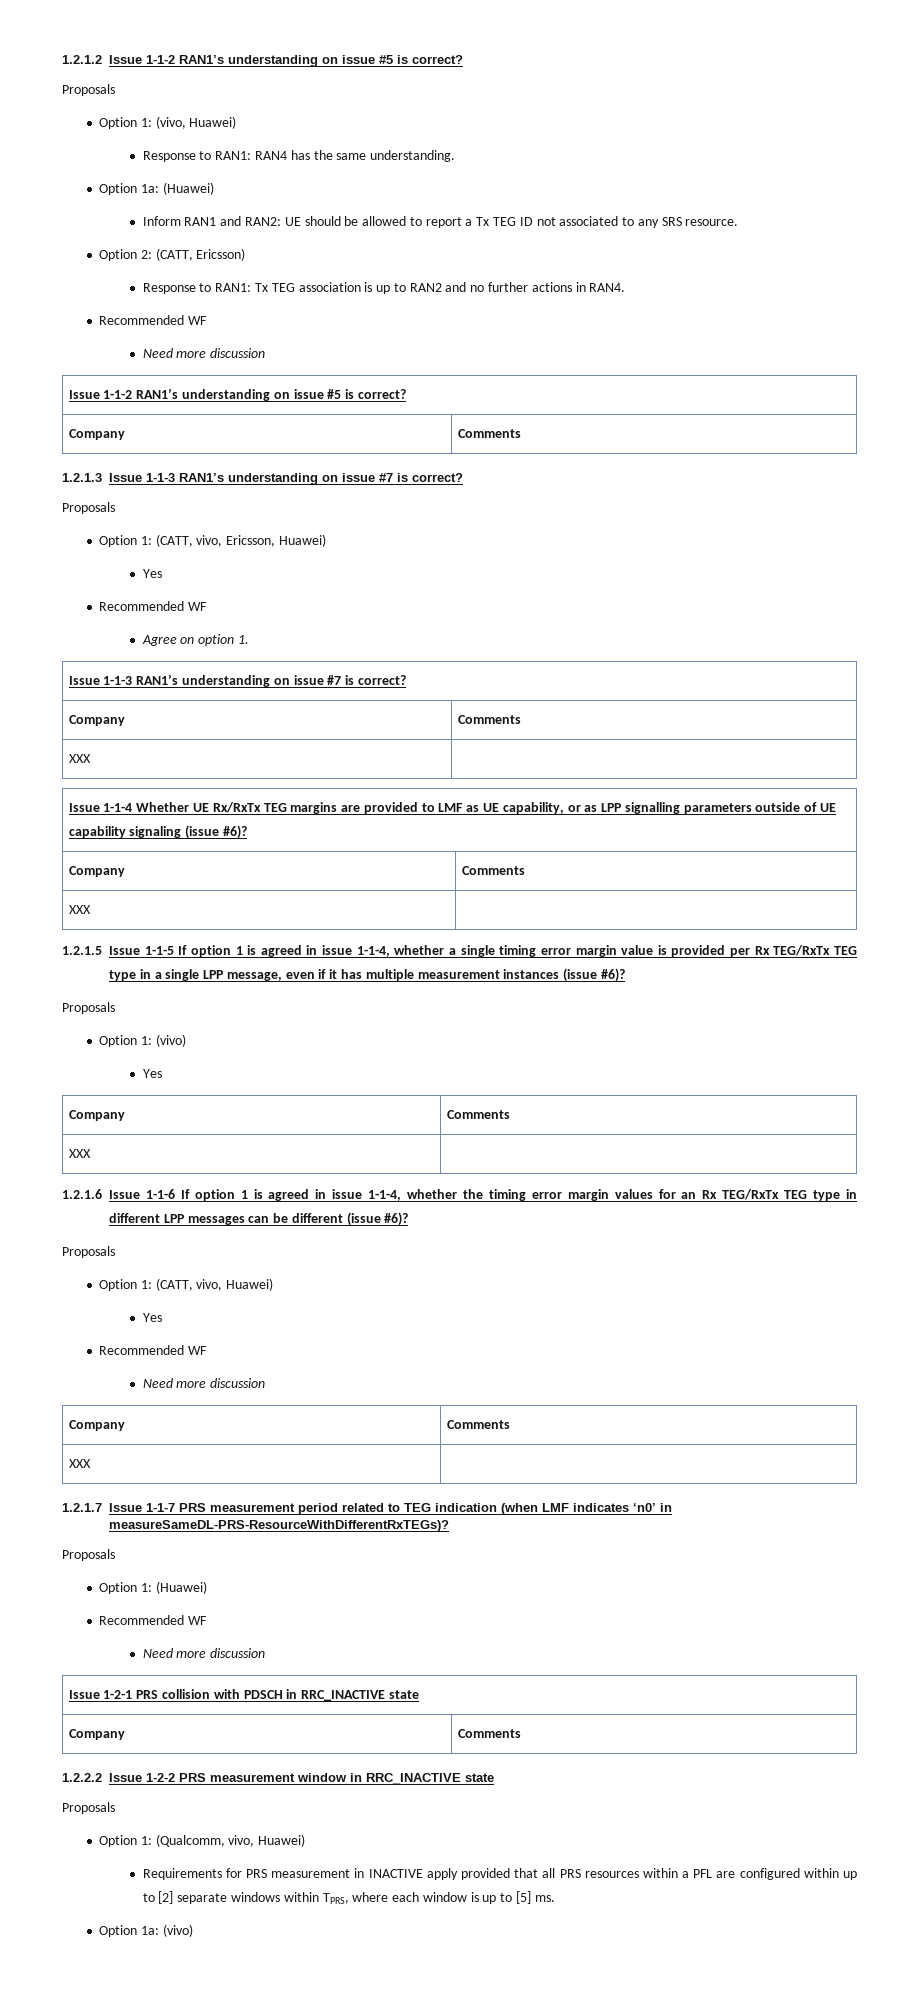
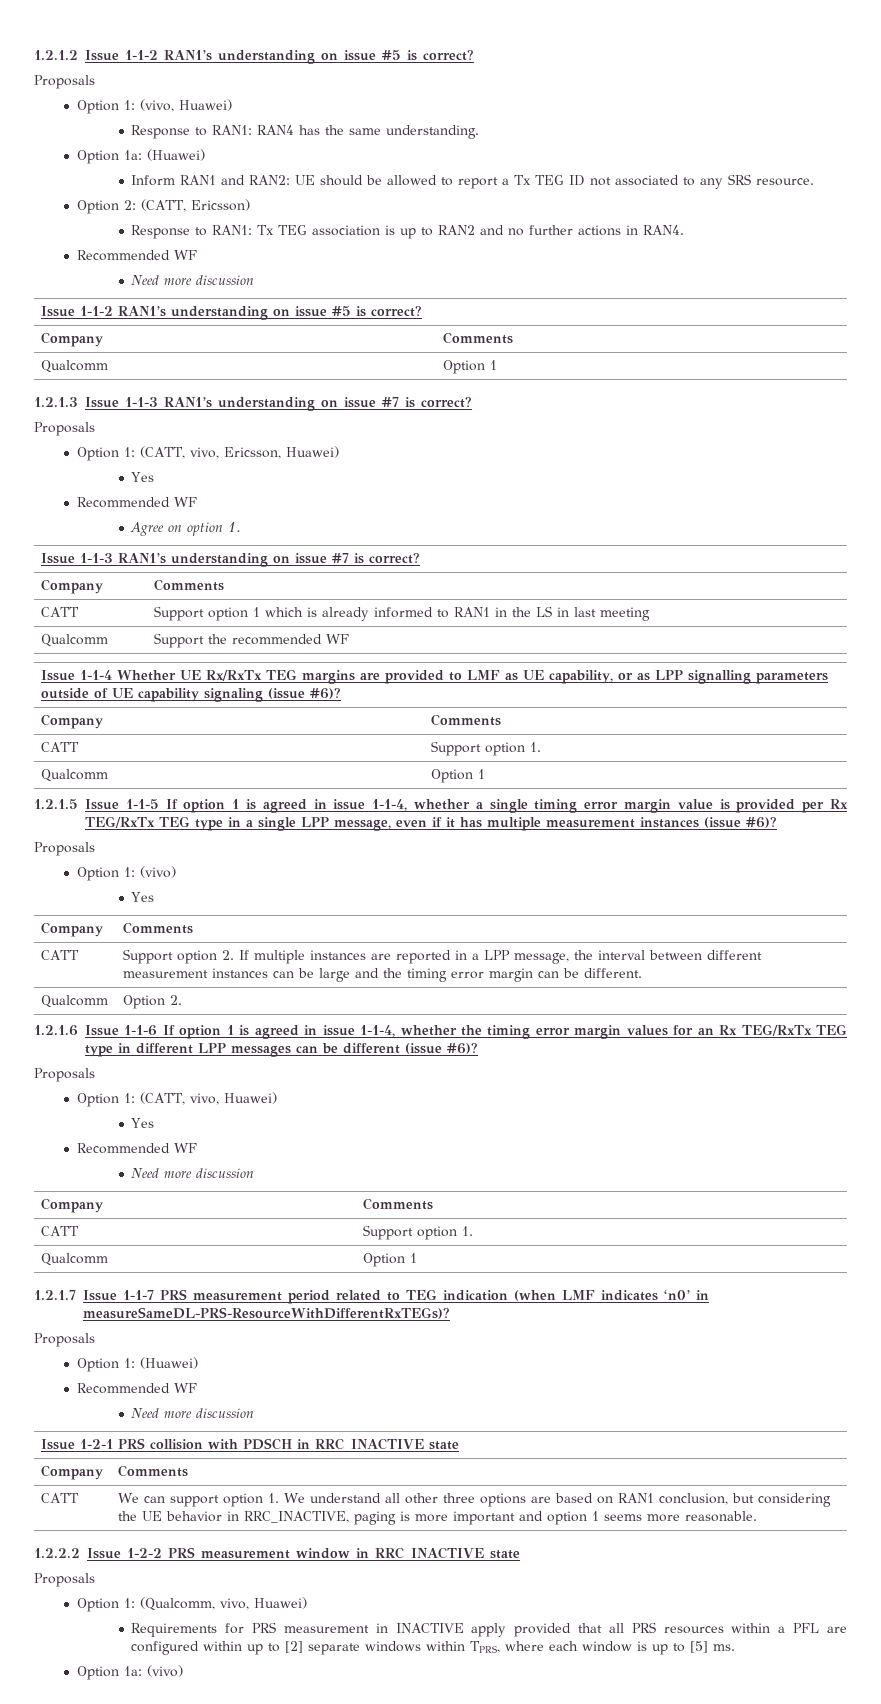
(521, 433) none -> [41,360,109,373] [443,360,498,374] // Qualcomm | Option 1
[68,754,91,763] XXX | -> [41,607,80,617] [154,606,651,621] [41,634,109,647] [154,633,350,648] CATT | Support option 1 which is already informed to RAN1 in the LS in last meeting // Qualcomm | Support the recommended WF
[68,905,91,914] XXX | -> [41,742,80,752] [431,741,542,756] [41,769,109,782] [431,769,486,783] CATT | Support option 1. // Qualcomm | Option 1
[68,1149,91,1158] XXX | -> [41,950,80,960] [123,949,763,964] [123,968,643,982] [41,995,109,1008] [123,995,183,1009] CATT | Support option 2. If multiple instances are reported in a LPP message, the interval between different measurement instances can be large and the timing error margin can be different. // Qualcomm | Option 2.
[68,1459,91,1468] XXX | -> [41,1226,80,1236] [363,1225,474,1240] [41,1253,109,1266] [363,1253,418,1267] CATT | Support option 1. // Qualcomm | Option 1
(521, 1733) none -> [41,1493,80,1503] [118,1493,832,1507] [118,1511,758,1525] // CATT | We can support option 1. We understand all other three options are based on RAN1 conclusion, but considering the UE behavior in RRC_INACTIVE, paging is more important and option 1 seems more reasonable.

